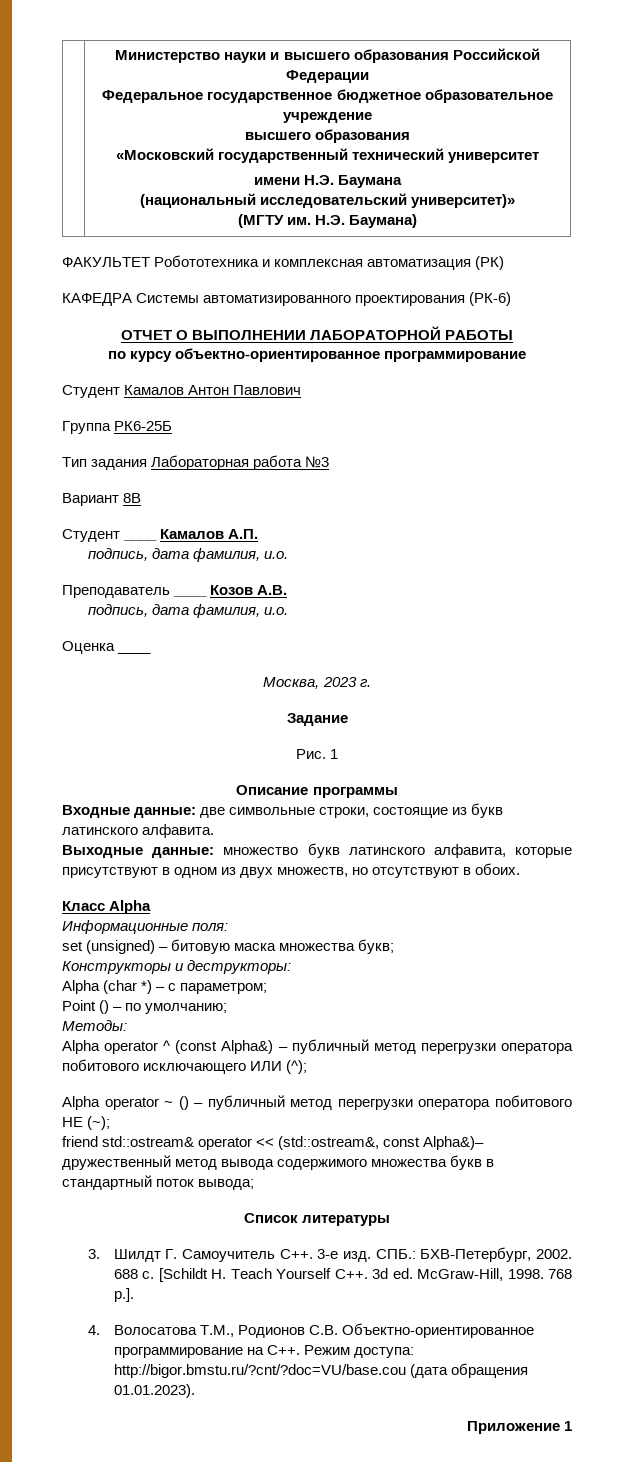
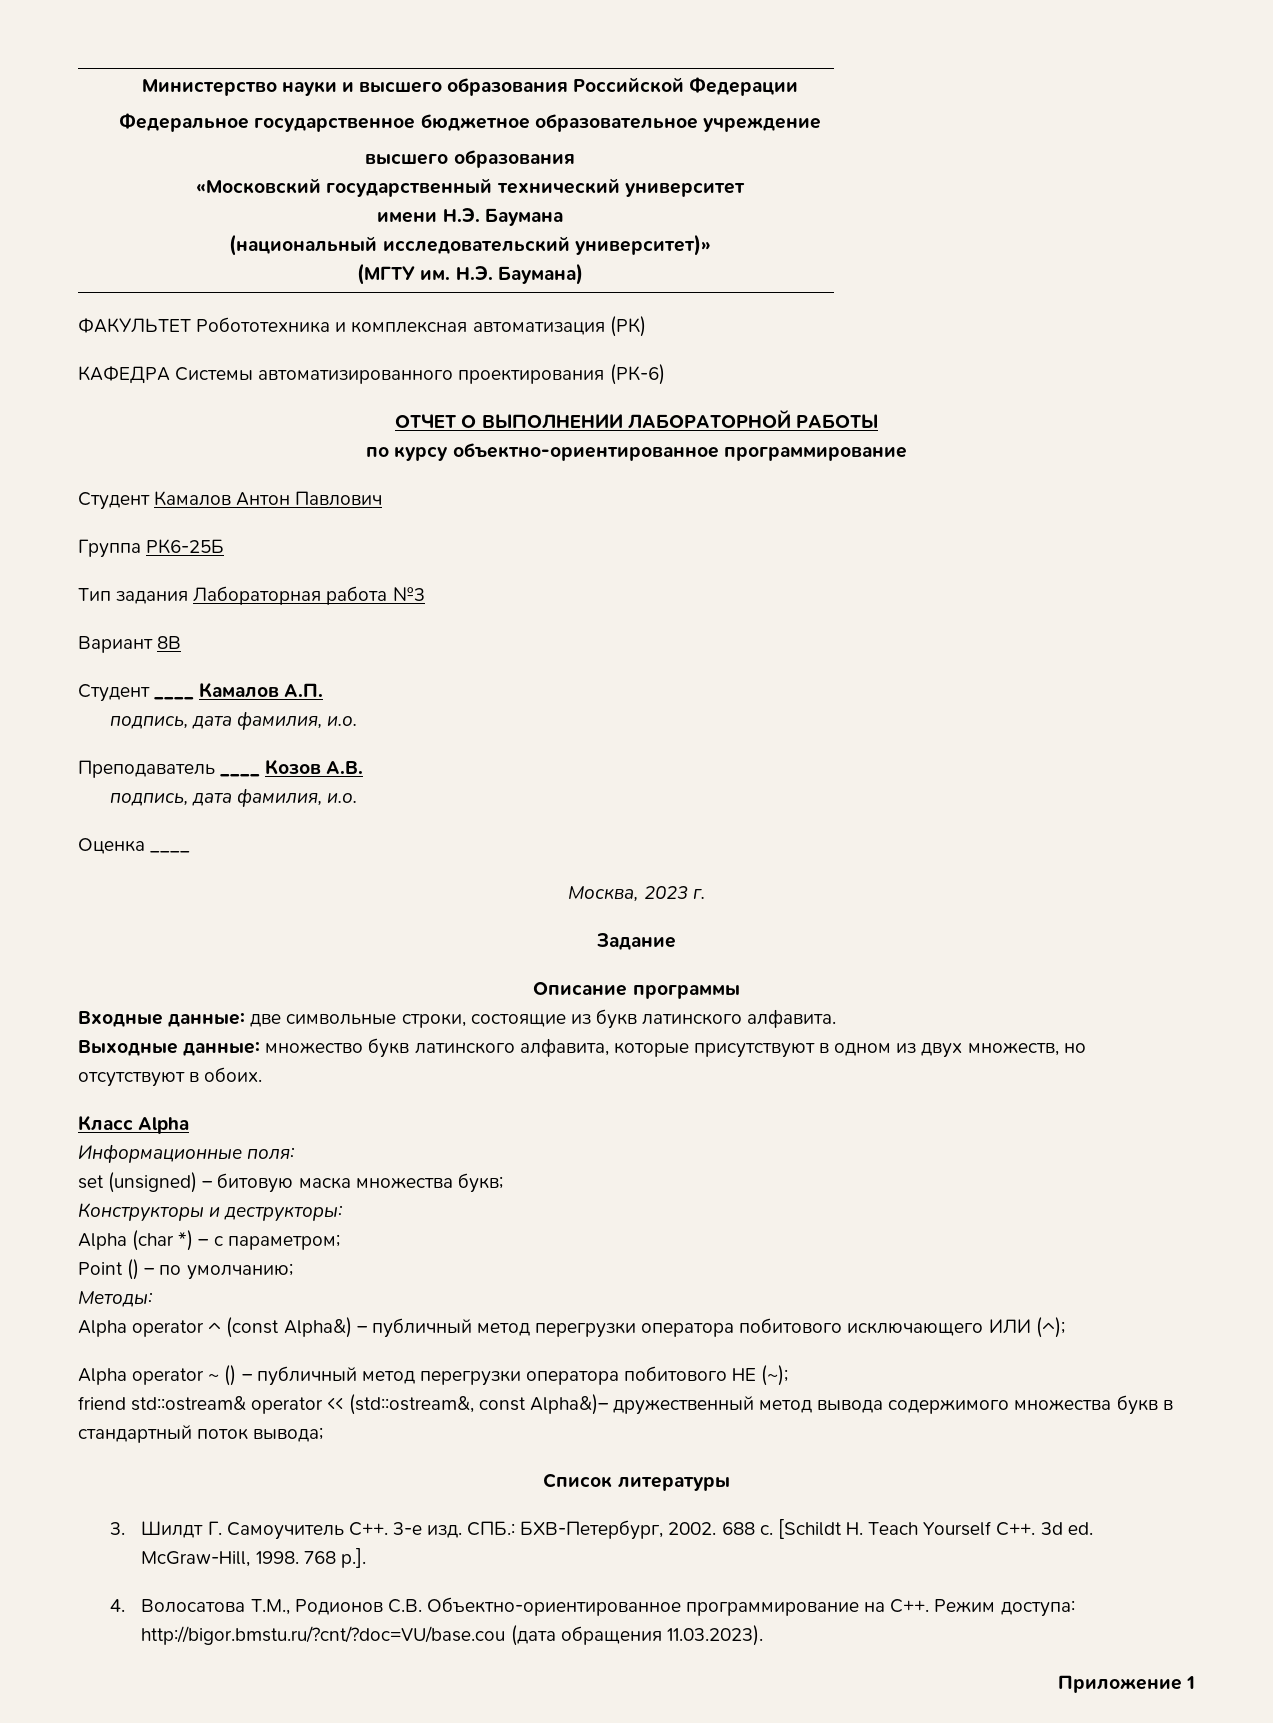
[295,749,339,759] // Рис. 1 -> (676, 941) none
[113,1384,195,1398] 01.01.2023). -> [666,1625,763,1646] 11.03.2023).

